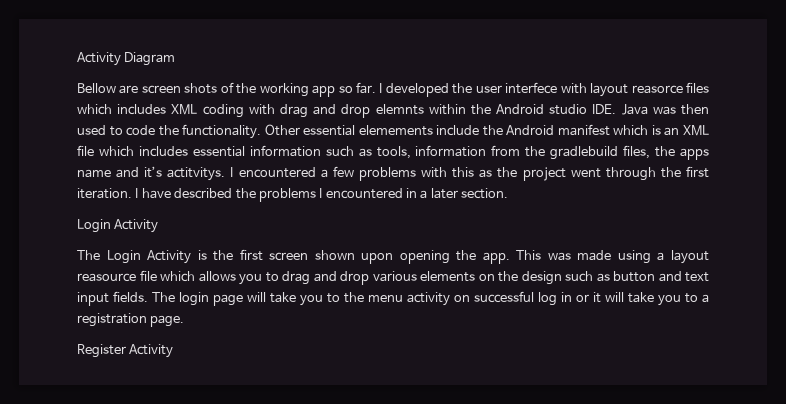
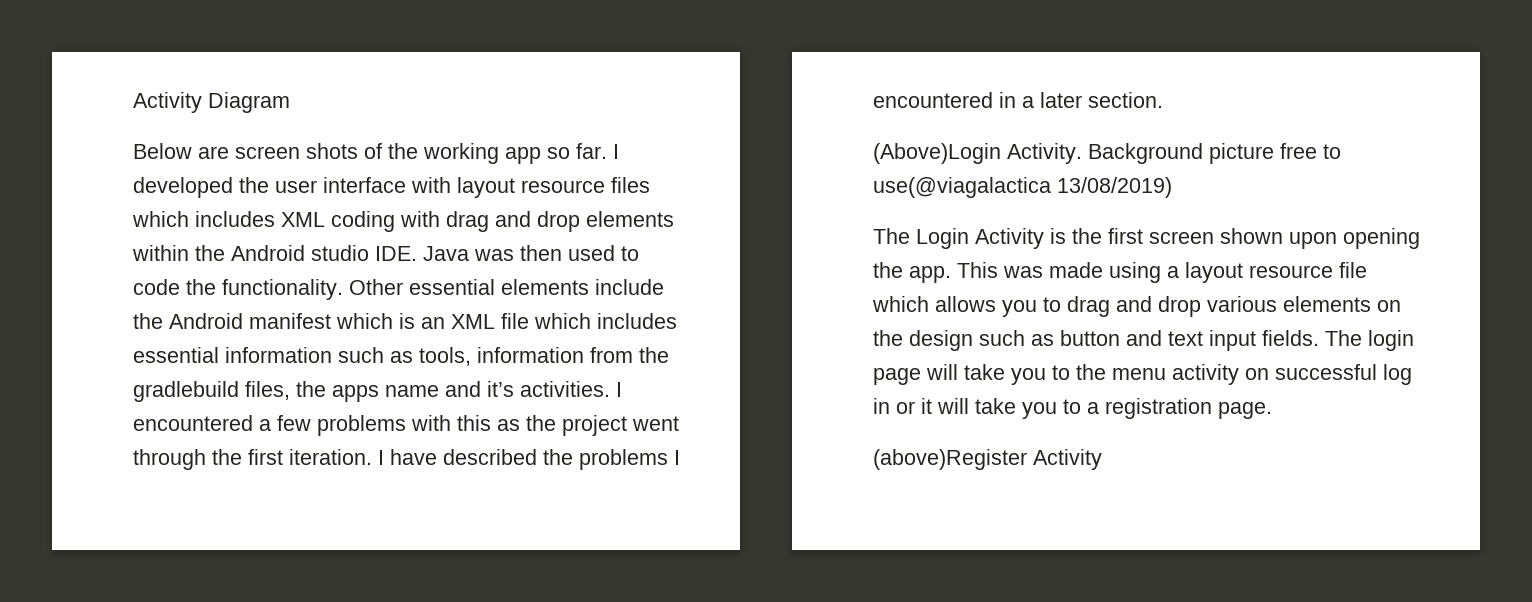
[77,83,116,93] Bellow -> [133,143,192,159] Below
[505,82,558,94] interfece -> [323,177,406,193] interface
[631,85,683,94] reasorce -> [521,180,605,193] resource
[375,104,424,115] elemnts -> [586,211,674,227] elements
[358,125,433,136] elemements -> [501,279,589,295] elements
[167,167,226,181] actitvitys. -> [520,381,610,397] activities.
[77,219,159,233] Login Activity -> [873,143,1341,164] [873,177,1172,198] (Above)Login Activity. Background picture free to use(@viagalactica 13/08/2019)
[77,273,136,282] reasource -> [1249,265,1333,278] resource
[77,344,126,358] Register -> [873,449,1027,470] (above)Register

